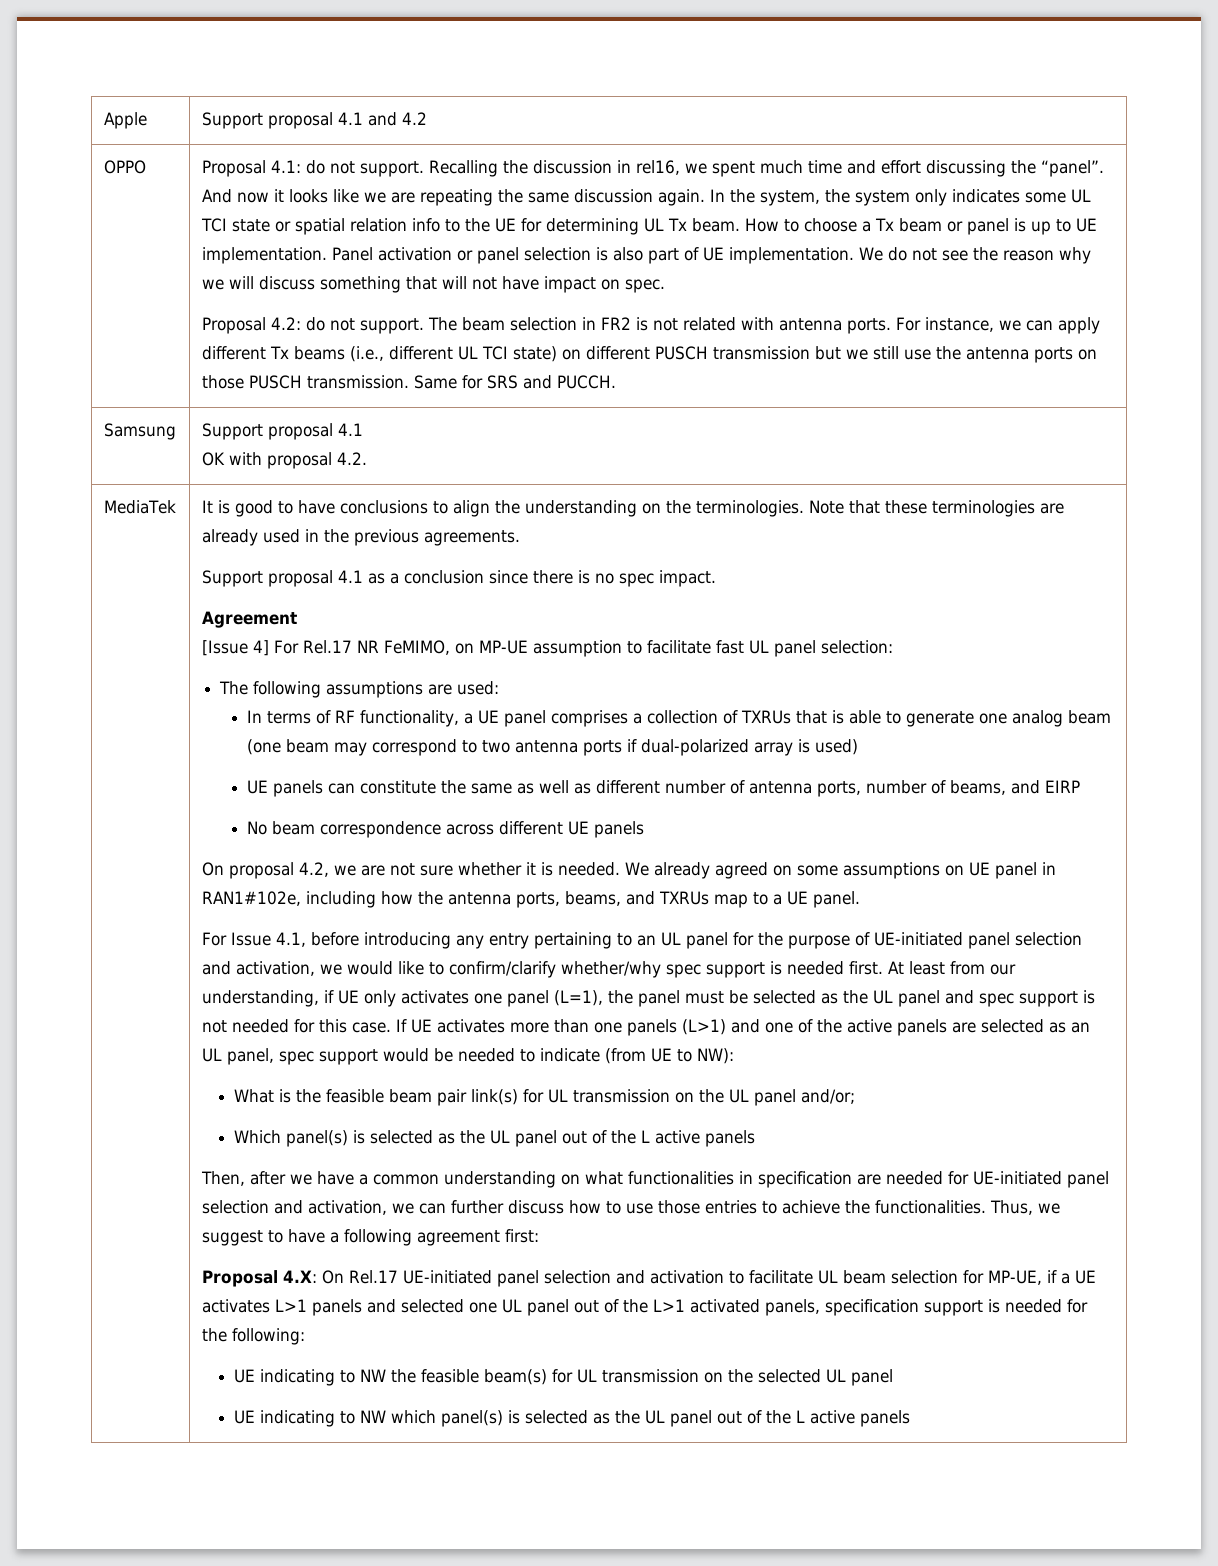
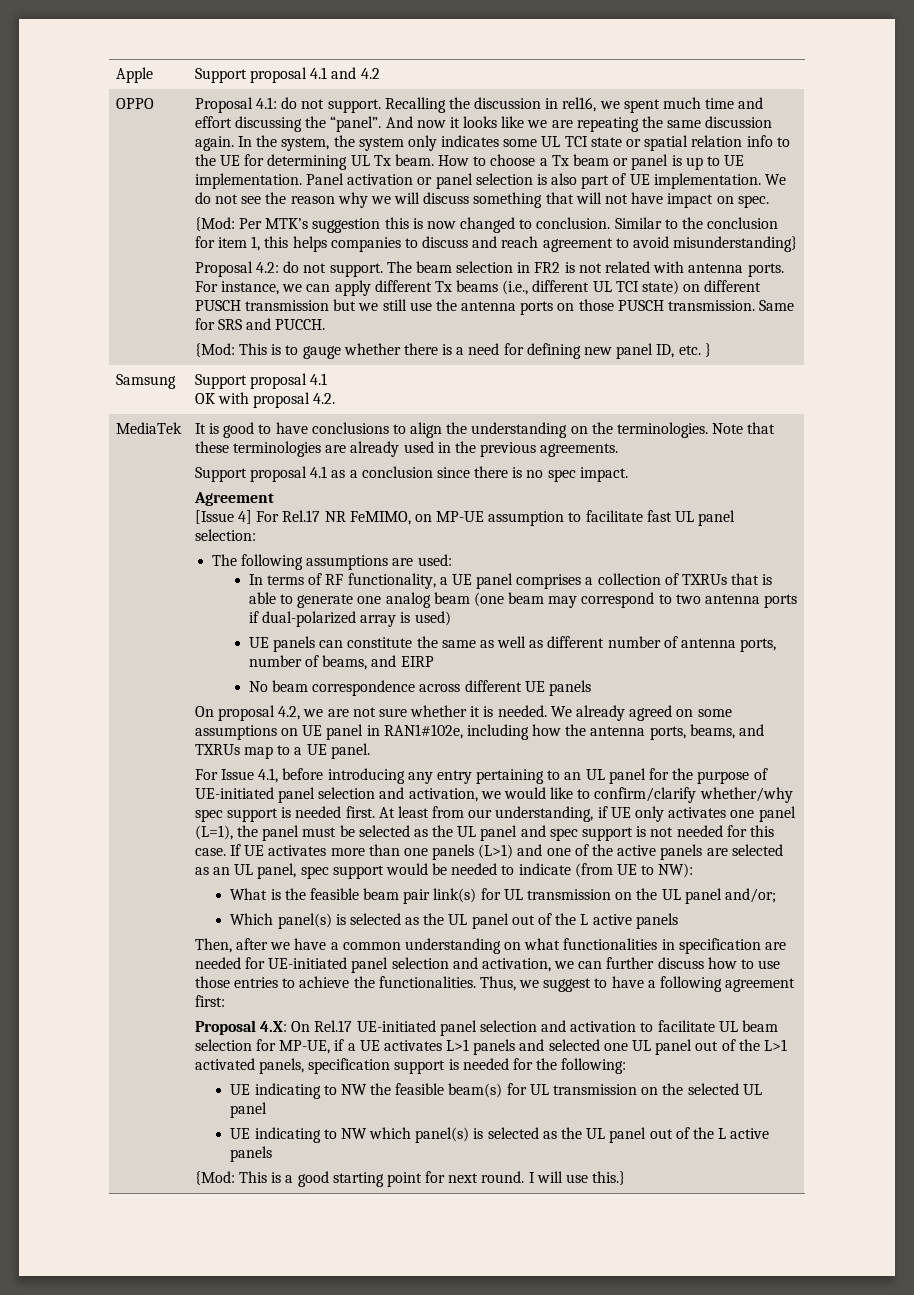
(665, 286) none -> [194,217,779,233] [194,236,798,252] // {Mod: Per MTK’s suggestion this is now changed to conclusion. Similar to the conclusion for item 1, this helps companies to discuss and reach agreement to avoid misunderstanding}
(616, 382) none -> [194,343,711,359] // {Mod: This is to gauge whether there is a need for defining new panel ID, etc. }
(910, 1418) none -> [194,1171,626,1187] // {Mod: This is a good starting point for next round. I will use this.}

